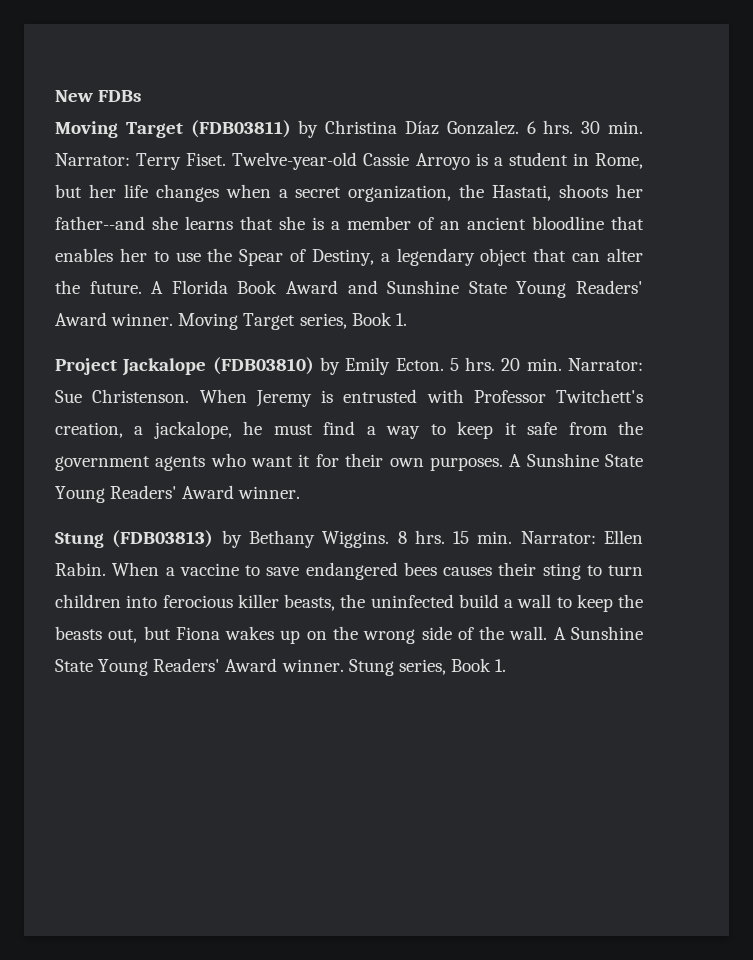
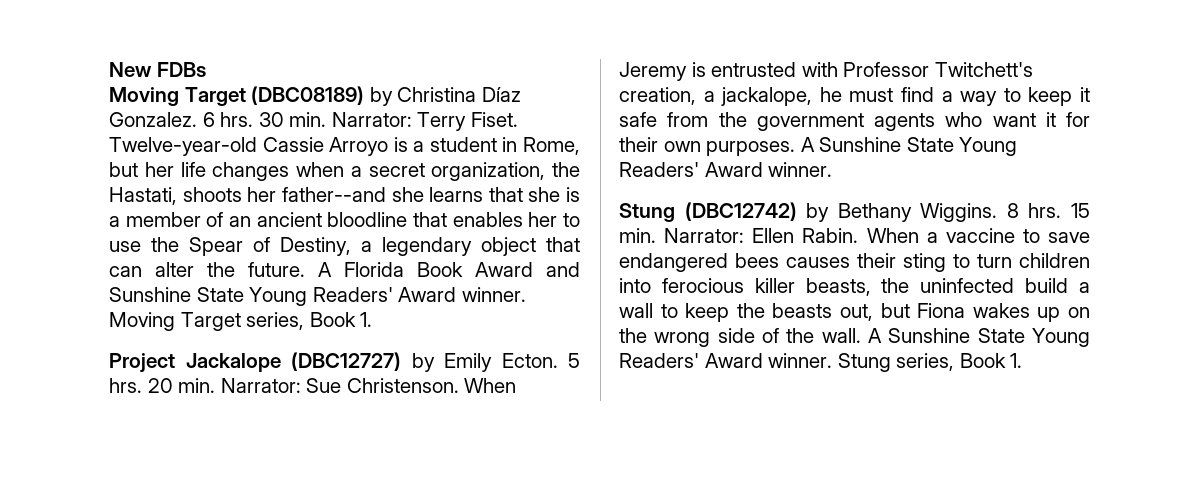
[190,120,291,138] (FDB03811) -> [251,86,365,105] (DBC08189)
[212,357,314,375] (FDB03810) -> [291,352,401,371] (DBC12727)
[112,530,214,548] (FDB03813) -> [684,202,797,221] (DBC12742)

